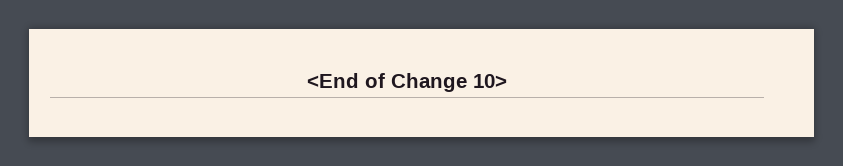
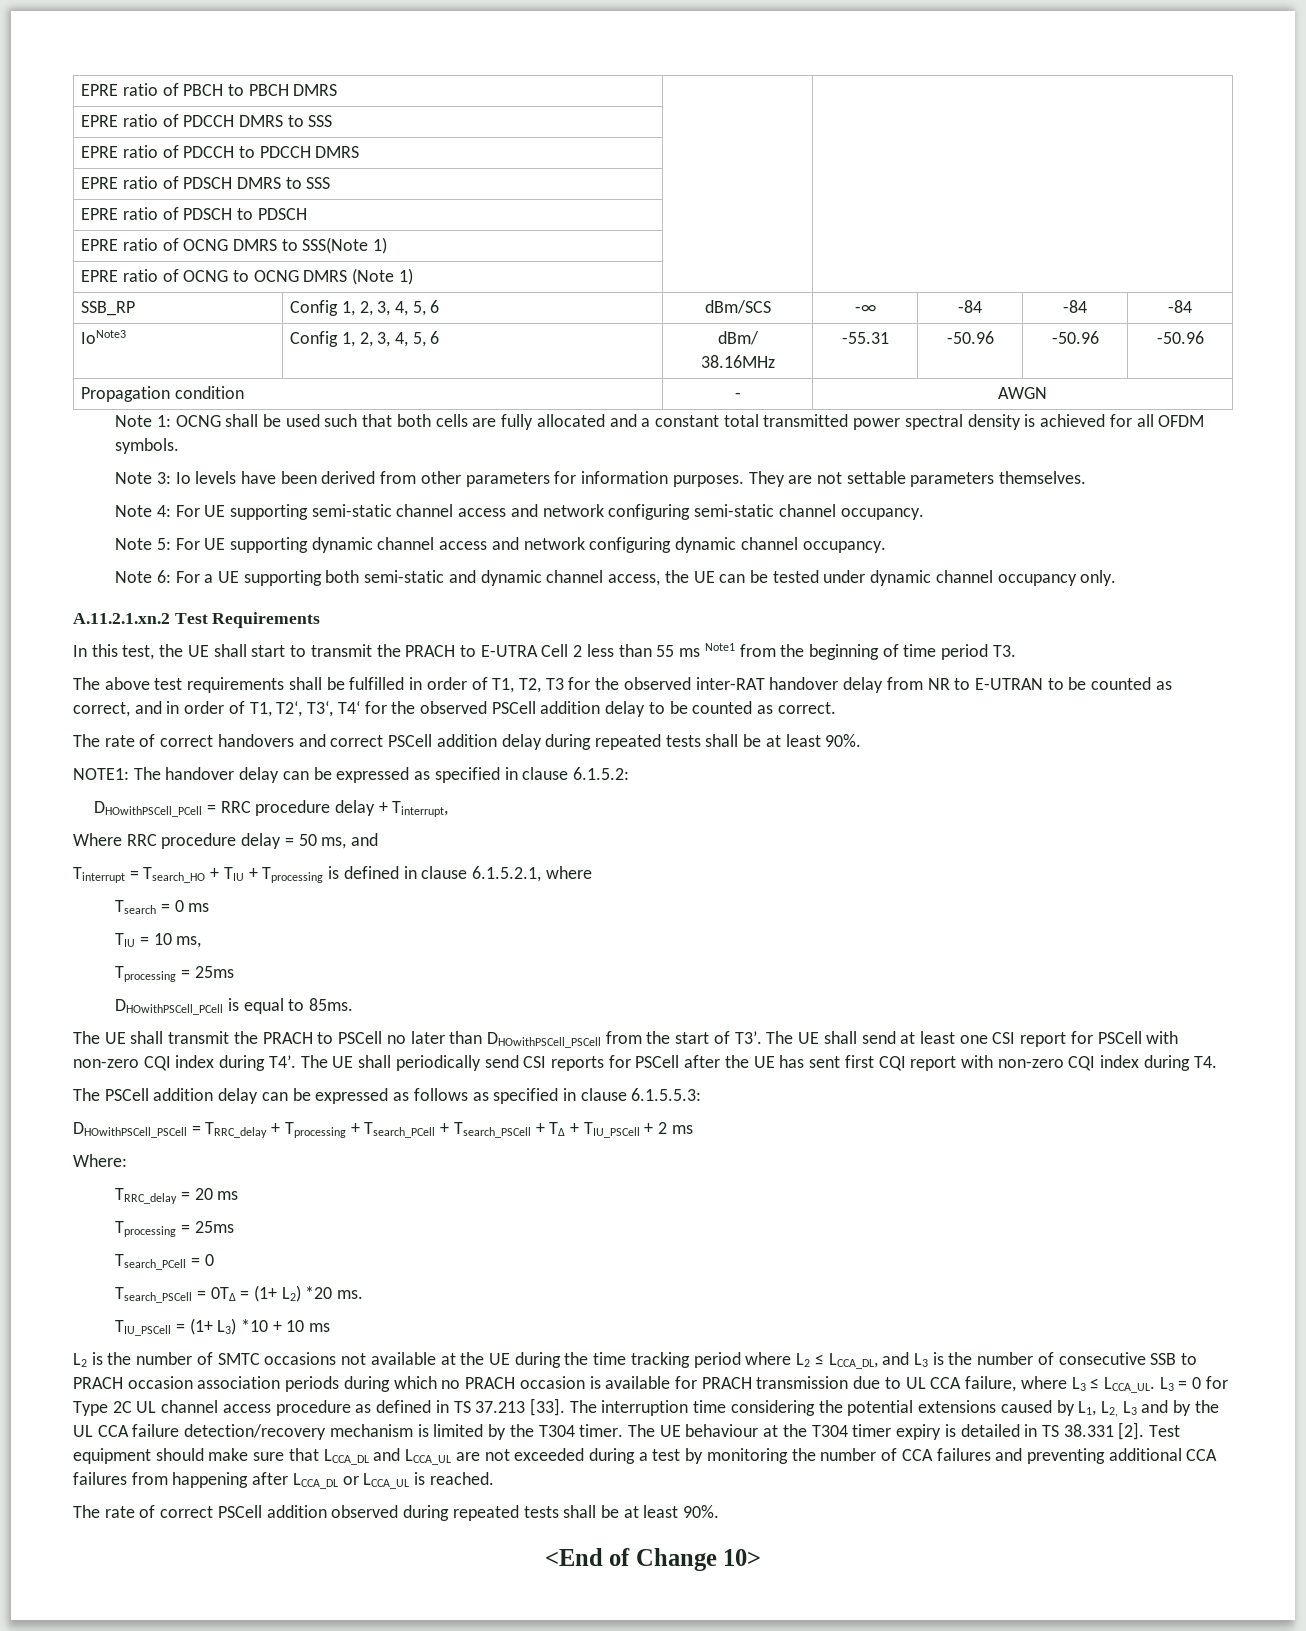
(307, 80) none -> [81,83,338,96] [81,114,333,127] [81,145,360,158] [81,176,331,189] [81,207,307,220] [81,237,388,254] [81,268,413,285] [81,301,136,316] [290,300,440,316] [704,300,771,314] [854,304,876,313] [958,300,982,313] [1063,300,1087,313] [1168,300,1192,313] [81,330,127,344] [290,331,440,347] [717,331,759,345] [700,355,775,368] [841,332,889,344] [946,331,994,344] [1051,331,1099,344] [1156,331,1204,344] [81,386,244,402] [734,392,741,399] [998,387,1047,399] [115,414,1205,430] [115,438,180,454] [115,471,1087,487] [115,504,924,520] [115,537,886,553] [115,570,1117,586] [73,612,321,628] [73,643,1016,660] [73,677,1172,693] [73,701,836,717] [73,734,862,750] [73,767,629,783] [94,800,449,817] [73,833,379,849] [73,866,592,883] [115,900,210,914] [115,933,202,948] [115,966,234,982] [115,998,354,1015] [73,1031,1179,1048] [73,1055,1217,1071] [73,1088,702,1104] [73,1122,693,1138] [73,1154,127,1167] [115,1188,239,1204] [115,1221,234,1237] [115,1254,214,1270] [115,1285,364,1303] [115,1318,331,1336] [73,1352,1198,1369] [73,1376,1228,1393] [73,1398,1219,1417] [73,1422,1181,1440] [73,1448,1218,1465] [73,1472,494,1489] [73,1505,720,1521] EPRE ratio of PBCH to PBCH DMRS | | // EPRE ratio of PDCCH DMRS to SSS | | // EPRE ratio of PDCCH to PDCCH DMRS | | // EPRE ratio of PDSCH DMRS to SSS | | // EPRE ratio of PDSCH to PDSCH | | // EPRE ratio of OCNG DMRS to SSS(Note 1) | | // EPRE ratio of OCNG to OCNG DMRS (Note 1) | | // SSB_RP | Config 1, 2, 3, 4, 5, 6 | dBm/SCS | -∞ | -84 | -84 | -84 // IoNote3 | Config 1, 2, 3, 4, 5, 6 | dBm/ // 38.16MHz | -55.31 | -50.96 | -50.96 | -50.96 // Propagation condition | - | AWGN // Note 1: OCNG shall be used such that both cells are fully allocated and a constant total transmitted power spectral density is achieved for all OFDM symbols. // Note 3: Io levels have been derived from other parameters for information purposes. They are not settable parameters themselves. // Note 4: For UE supporting semi-static channel access and network configuring semi-static channel occupancy. // Note 5: For UE supporting dynamic channel access and network configuring dynamic channel occupancy. // Note 6: For a UE supporting both semi-static and dynamic channel access, the UE can be tested under dynamic channel occupancy only. // A.11.2.1.xn.2 Test Requirements // In this test, the UE shall start to transmit the PRACH to E-UTRA Cell 2 less than 55 ms Note1 from the beginning of time period T3. // The above test requirements shall be fulfilled in order of T1, T2, T3 for the observed inter-RAT handover delay from NR to E-UTRAN to be counted as correct, and in order of T1, T2‘, T3‘, T4‘ for the observed PSCell addition delay to be counted as correct. // The rate of correct handovers and correct PSCell addition delay during repeated tests shall be at least 90%. // NOTE1: The handover delay can be expressed as specified in clause 6.1.5.2: // DHOwithPSCell_PCell = RRC procedure delay + Tinterrupt, // Where RRC procedure delay = 50 ms, and // Tinterrupt = Tsearch_HO + TIU + Tprocessing is defined in clause 6.1.5.2.1, where // Tsearch = 0 ms // TIU = 10 ms, // Tprocessing = 25ms // DHOwithPSCell_PCell is equal to 85ms. // The UE shall transmit the PRACH to PSCell no later than DHOwithPSCell_PSCell from the start of T3’. The UE shall send at least one CSI report for PSCell with non-zero CQI index during T4’. The UE shall periodically send CSI reports for PSCell after the UE has sent first CQI report with non-zero CQI index during T4. // The PSCell addition delay can be expressed as follows as specified in clause 6.1.5.5.3: // DHOwithPSCell_PSCell = TRRC_delay + Tprocessing + Tsearch_PCell + Tsearch_PSCell + T∆ + TIU_PSCell + 2 ms // Where: // TRRC_delay = 20 ms // Tprocessing = 25ms // Tsearch_PCell = 0 // Tsearch_PSCell = 0T∆ = (1+ L2) *20 ms. // TIU_PSCell = (1+ L3) *10 + 10 ms // L2 is the number of SMTC occasions not available at the UE during the time tracking period where L2 ≤ LCCA_DL, and L3 is the number of consecutive SSB to PRACH occasion association periods during which no PRACH occasion is available for PRACH transmission due to UL CCA failure, where L3 ≤ LCCA_UL. L3 = 0 for Type 2C UL channel access procedure as defined in TS 37.213 [33]. The interruption time considering the potential extensions caused by L1, L2, L3 and by the UL CCA failure detection/recovery mechanism is limited by the T304 timer. The UE behaviour at the T304 timer expiry is detailed in TS 38.331 [2]. Test equipment should make sure that LCCA_DL and LCCA_UL are not exceeded during a test by monitoring the number of CCA failures and preventing additional CCA failures from happening after LCCA_DL or LCCA_UL is reached. // The rate of correct PSCell addition observed during repeated tests shall be at least 90%. //

